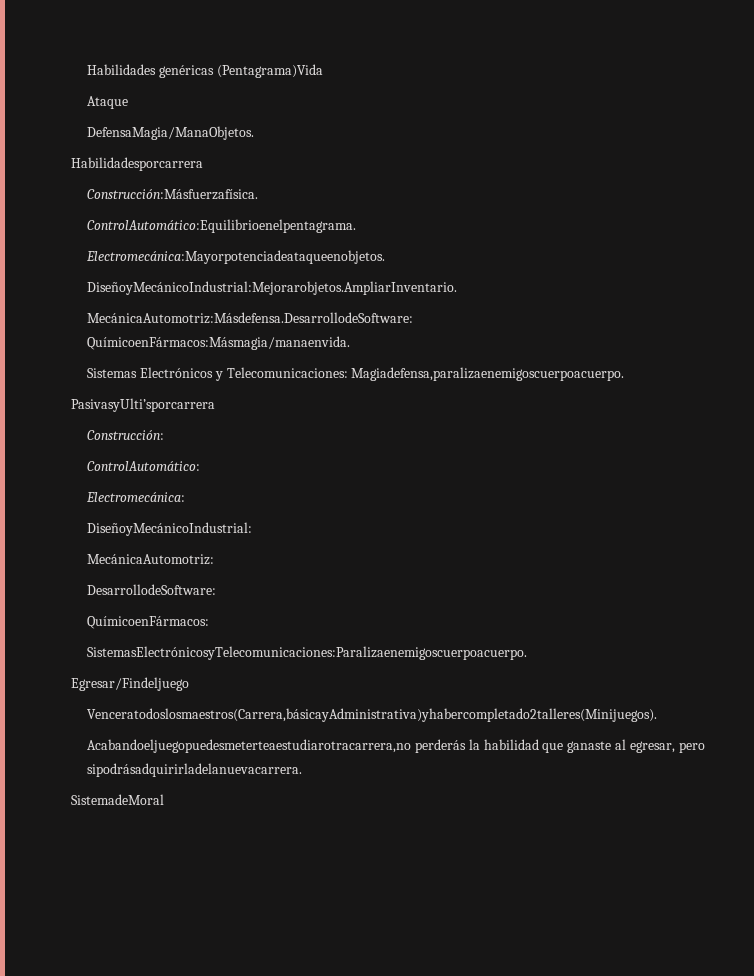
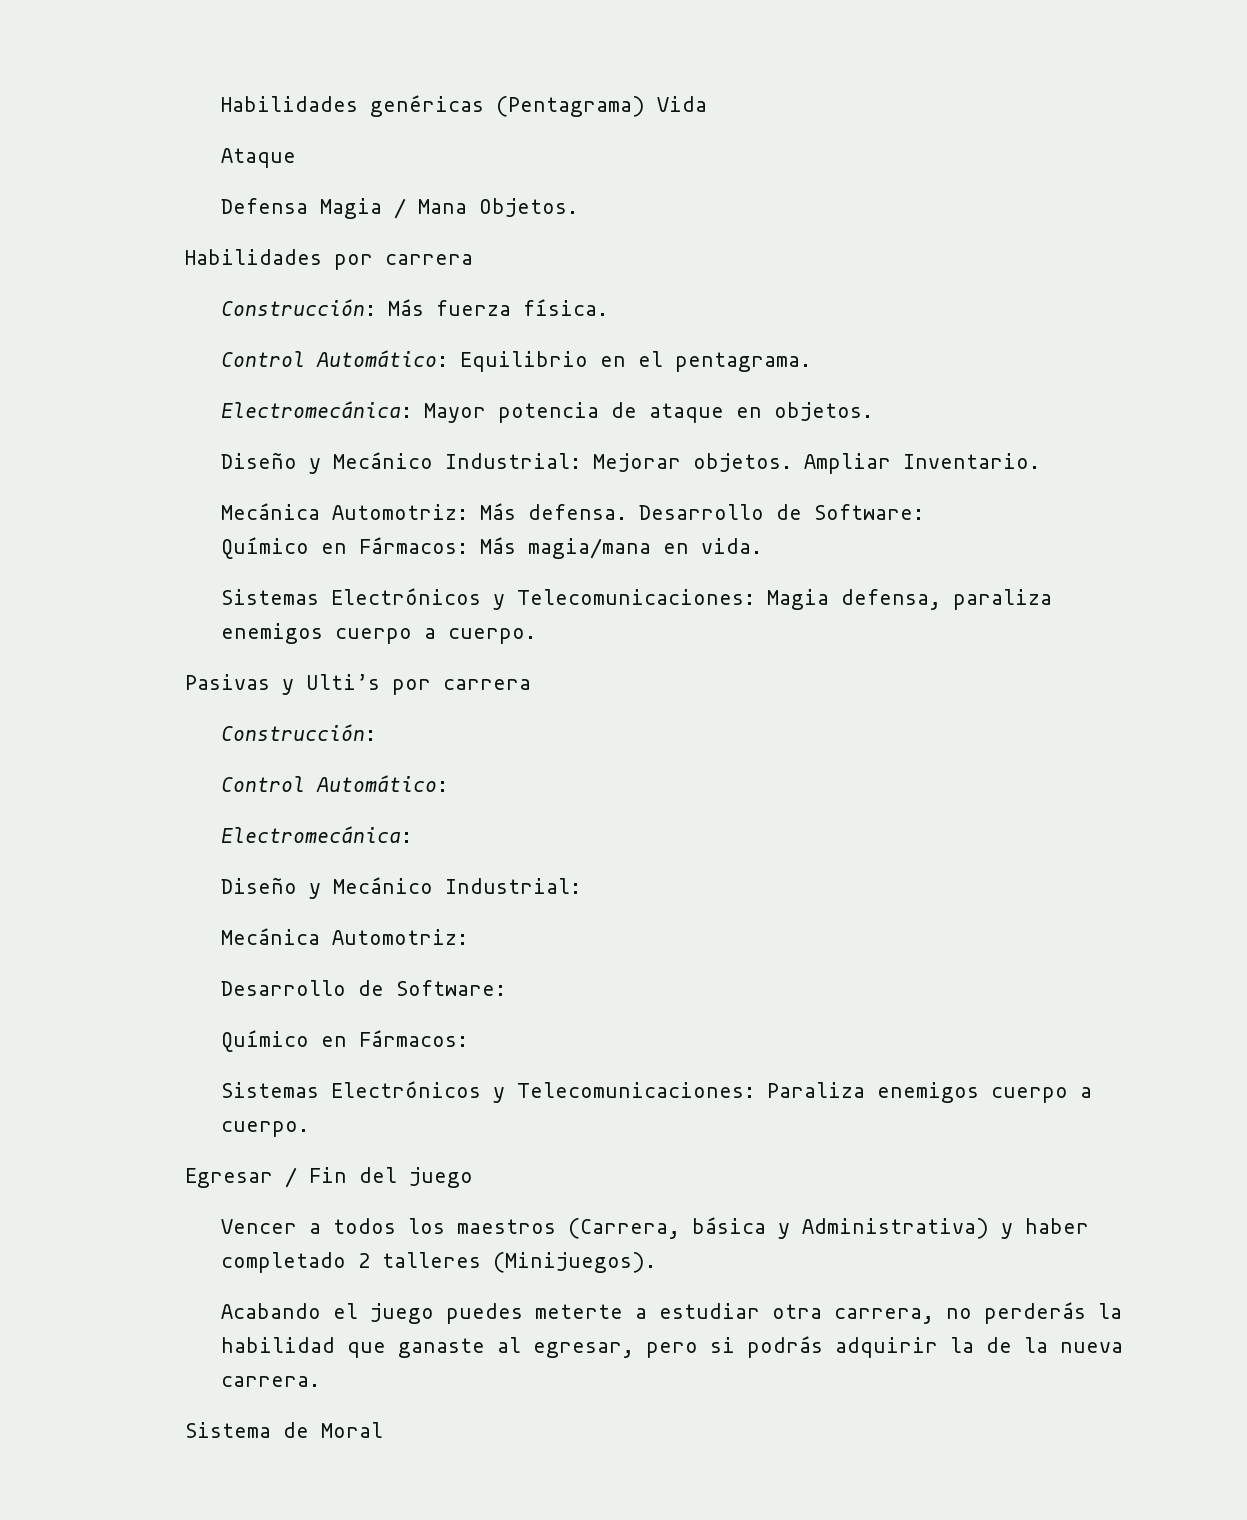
[216,64,323,78] (Pentagrama)Vida -> [495,96,707,117] (Pentagrama) Vida
[87,126,255,140] [70,157,203,171] [87,189,259,200] [87,219,357,233] [86,250,386,264] [87,281,458,295] [87,312,414,324] [87,336,351,350] [87,367,625,381] [70,398,215,412] DefensaMagia/ManaObjetos. // Habilidadesporcarrera // Construcción:Másfuerzafísica. // ControlAutomático:Equilibrioenelpentagrama. // Electromecánica:Mayorpotenciadeataqueenobjetos. // DiseñoyMecánicoIndustrial:Mejorarobjetos.AmpliarInventario. // MecánicaAutomotriz:Másdefensa.DesarrollodeSoftware: // QuímicoenFármacos:Másmagia/manaenvida. // Sistemas Electrónicos y Telecomunicaciones: Magiadefensa,paralizaenemigoscuerpoacuerpo. // PasivasyUlti’sporcarrera -> [220,198,578,219] [184,249,473,270] [220,299,608,316] [220,350,811,372] [220,401,873,423] [220,452,1040,474] [220,503,924,520] [220,537,762,559] [220,588,1052,610] [220,623,536,644] [184,674,531,695] Defensa Magia / Mana Objetos. // Habilidades por carrera // Construcción: Más fuerza física. // Control Automático: Equilibrio en el pentagrama. // Electromecánica: Mayor potencia de ataque en objetos. // Diseño y Mecánico Industrial: Mejorar objetos. Ampliar Inventario. // Mecánica Automotriz: Más defensa. Desarrollo de Software: // Químico en Fármacos: Más magia/mana en vida. // Sistemas Electrónicos y Telecomunicaciones: Magia defensa, paraliza enemigos cuerpo a cuerpo. // Pasivas y Ulti’s por carrera
[87,461,201,471] ControlAutomático: -> [220,775,448,792] Control Automático:
[87,522,253,536] [87,554,215,565] [87,584,217,595] [87,616,210,629] [87,646,528,660] [70,677,189,691] [87,708,658,722] [87,739,412,753] DiseñoyMecánicoIndustrial: // MecánicaAutomotriz: // DesarrollodeSoftware: // QuímicoenFármacos: // SistemasElectrónicosyTelecomunicaciones:Paralizaenemigoscuerpoacuerpo. // Egresar/Findeljuego // Venceratodoslosmaestros(Carrera,básicayAdministrativa)yhabercompletado2talleres(Minijuegos). // Acabandoeljuegopuedesmeterteaestudiarotracarrera,no -> [220,877,581,899] [220,928,468,945] [220,980,506,996] [220,1030,468,1052] [220,1081,1092,1103] [220,1121,309,1137] [184,1167,473,1188] [220,1217,1089,1239] [220,1252,656,1273] [220,1303,972,1324] Diseño y Mecánico Industrial: // Mecánica Automotriz: // Desarrollo de Software: // Químico en Fármacos: // Sistemas Electrónicos y Telecomunicaciones: Paraliza enemigos cuerpo a cuerpo. // Egresar / Fin del juego // Vencer a todos los maestros (Carrera, básica y Administrativa) y haber completado 2 talleres (Minijuegos). // Acabando el juego puedes meterte a estudiar otra carrera, no
[87,763,303,777] [70,794,164,805] sipodrásadquirirladelanuevacarrera. // SistemadeMoral -> [709,1336,1123,1358] [220,1376,320,1387] [184,1422,383,1438] si podrás adquirir la de la nueva carrera. // Sistema de Moral

